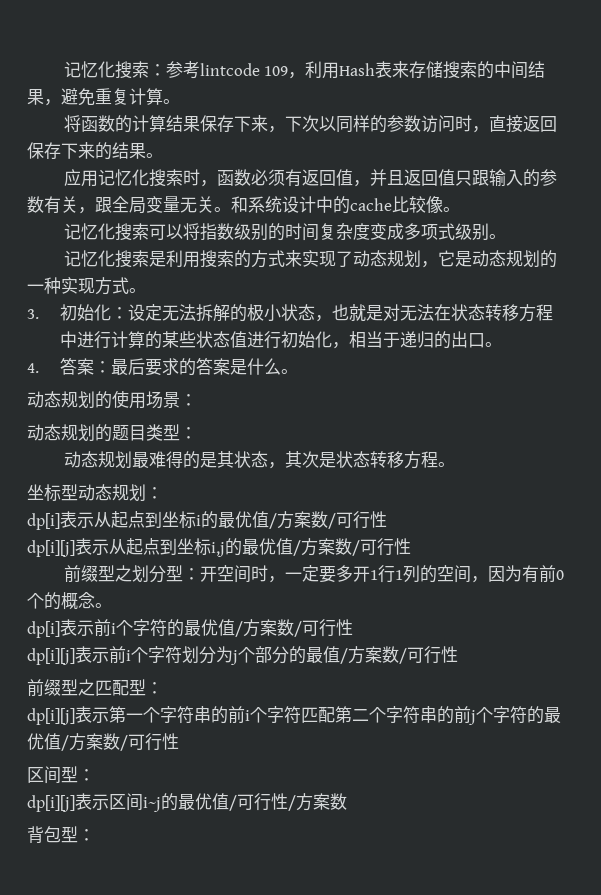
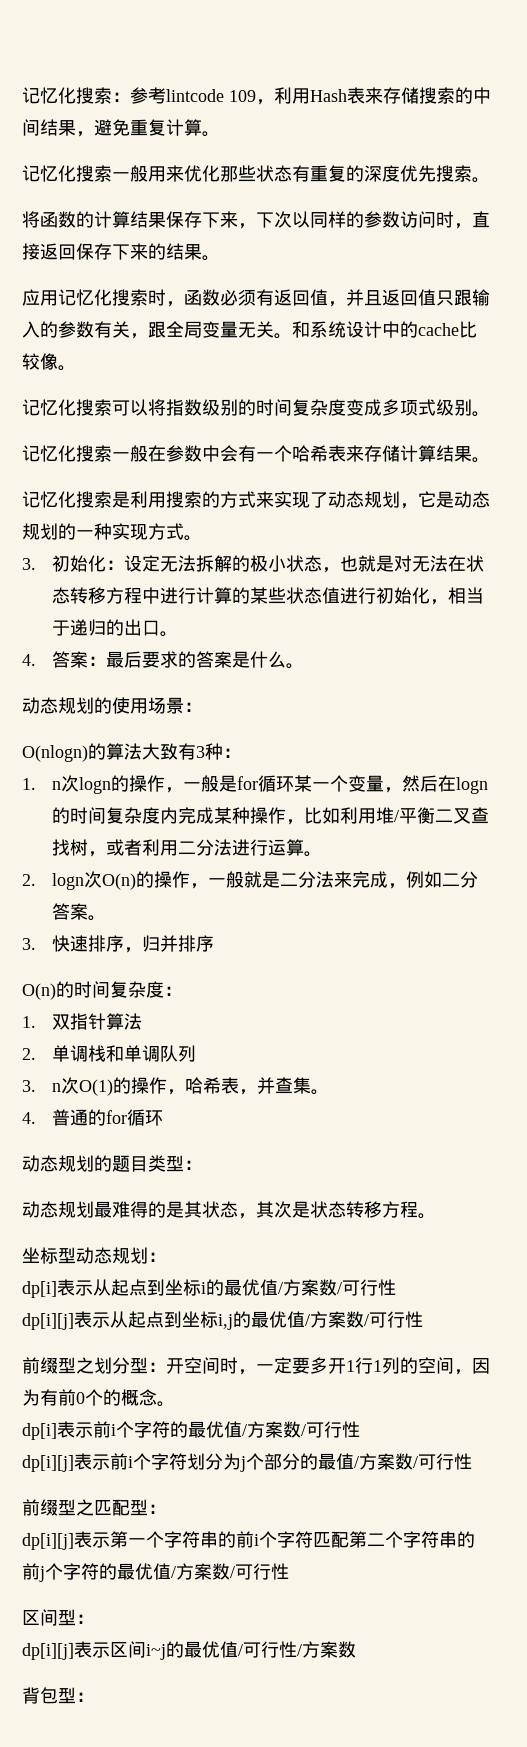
(180, 101) none -> [22,165,490,183] // 记忆化搜索一般用来优化那些状态有重复的深度优先搜索。
(506, 236) none -> [22,445,490,463] // 记忆化搜索一般在参数中会有一个哈希表来存储计算结果。
(197, 400) none -> [22,743,241,762] [22,775,489,794] [52,807,490,825] [52,839,323,857] [22,871,479,890] [52,903,107,921] [22,935,215,953] [22,981,182,1000] [22,1013,143,1030] [22,1045,197,1062] [22,1077,330,1096] [22,1109,164,1126] // O(nlogn)的算法大致有3种： // 1. n次logn的操作，一般是for循环某一个变量，然后在logn的时间复杂度内完成某种操作，比如利用堆/平衡二叉查找树，或者利用二分法进行运算。 // 2. logn次O(n)的操作，一般就是二分法来完成，例如二分答案。 // 3.快速排序，归并排序 // O(n)的时间复杂度： // 1.双指针算法 // 2.单调栈和单调队列 // 3. n次O(1)的操作，哈希表，并查集。 // 4.普通的for循环

